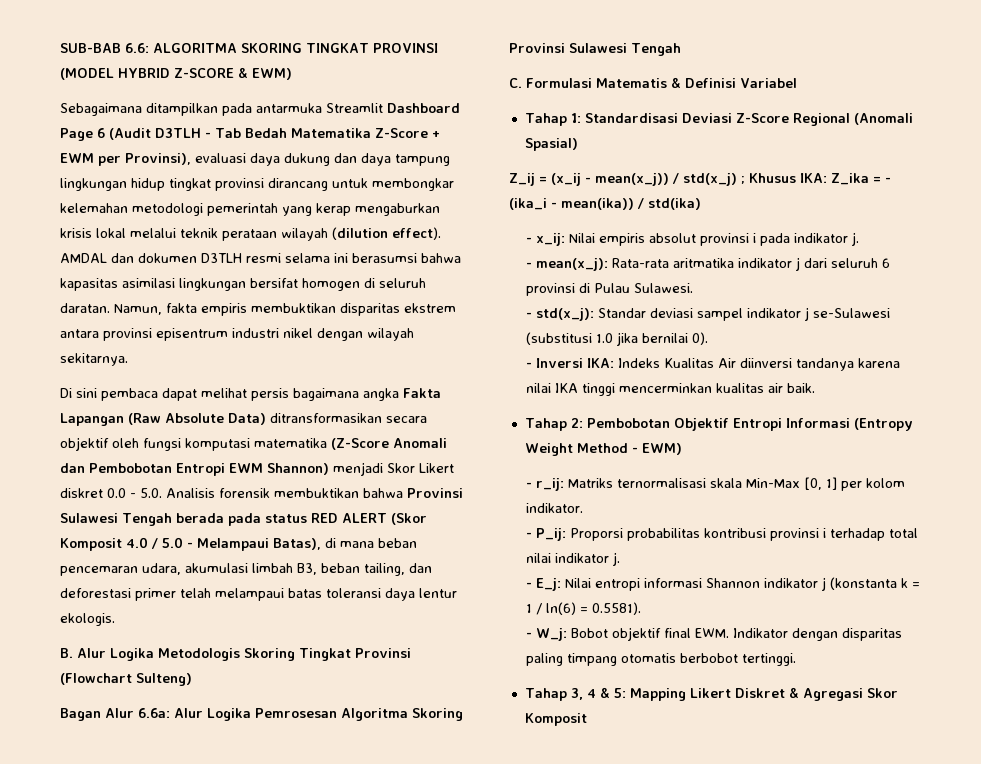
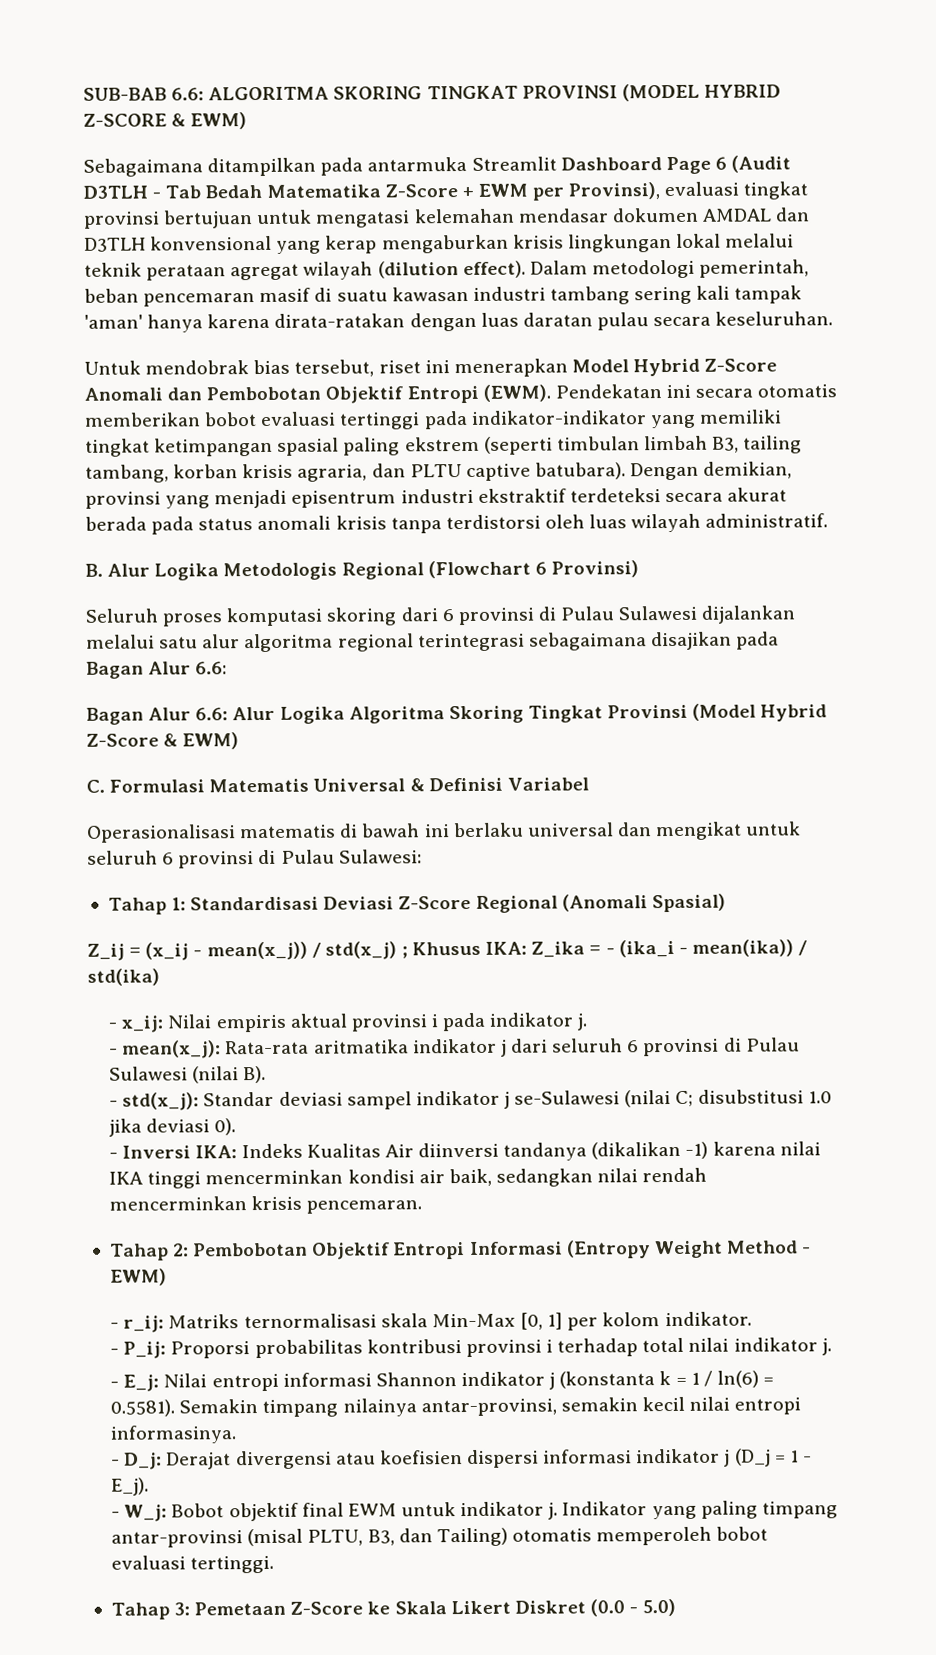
[250,153,450,166] [60,178,454,191] [60,203,278,216] daya dukung dan daya tampung lingkungan hidup tingkat provinsi dirancang untuk membongkar kelemahan metodologi pemerintah -> [743,181,809,200] [83,207,811,229] [84,235,273,252] tingkat provinsi bertujuan untuk mengatasi kelemahan mendasar dokumen AMDAL dan D3TLH konvensional
(92, 233) none -> [567,234,672,253] lingkungan
(277, 235) none -> [230,263,300,281] agregat
[60,253,461,263] [60,278,426,291] [60,303,456,316] [60,328,414,341] [60,353,128,366] [60,388,441,401] [60,413,427,426] [60,437,447,451] [60,462,454,476] [60,488,463,498] [60,513,427,526] [60,537,417,551] [60,563,432,576] [60,588,457,601] [60,613,115,626] [60,648,411,661] [60,673,192,686] [60,708,463,721] [509,43,681,56] AMDAL dan dokumen D3TLH resmi selama ini berasumsi bahwa kapasitas asimilasi lingkungan bersifat homogen di seluruh daratan. Namun, fakta empiris membuktikan disparitas ekstrem antara provinsi episentrum industri nikel dengan wilayah sekitarnya. // Di sini pembaca dapat melihat persis bagaimana angka Fakta Lapangan (Raw Absolute Data) ditransformasikan secara objektif oleh fungsi komputasi matematika (Z-Score Anomali dan Pembobotan Entropi EWM Shannon) menjadi Skor Likert diskret 0.0 - 5.0. Analisis forensik membuktikan bahwa Provinsi Sulawesi Tengah berada pada status RED ALERT (Skor Komposit 4.0 / 5.0 - Melampaui Batas), di mana beban pencemaran udara, akumulasi limbah B3, beban tailing, dan deforestasi primer telah melampaui batas toleransi daya lentur ekologis. // B. Alur Logika Metodologis Skoring Tingkat Provinsi (Flowchart Sulteng) // Bagan Alur 6.6a: Alur Logika Pemrosesan Algoritma Skoring Provinsi Sulawesi Tengah -> [529,259,810,279] [84,285,803,307] [84,311,834,333] [84,358,778,378] [84,384,838,404] [84,409,782,430] [85,435,803,457] [85,461,793,483] [85,487,788,509] [85,513,829,535] [85,560,639,581] [85,605,797,627] [86,631,780,653] [86,661,228,679] [86,703,828,725] [86,732,240,750] Dalam metodologi pemerintah, beban pencemaran masif di suatu kawasan industri tambang sering kali tampak 'aman' hanya karena dirata-ratakan dengan luas daratan pulau secara keseluruhan. // Untuk mendobrak bias tersebut, riset ini menerapkan Model Hybrid Z-Score Anomali dan Pembobotan Objektif Entropi (EWM). Pendekatan ini secara otomatis memberikan bobot evaluasi tertinggi pada indikator-indikator yang memiliki tingkat ketimpangan spasial paling ekstrem (seperti timbulan limbah B3, tailing tambang, korban krisis agraria, dan PLTU captive batubara). Dengan demikian, provinsi yang menjadi episentrum industri ekstraktif terdeteksi secara akurat berada pada status anomali krisis tanpa terdistorsi oleh luas wilayah administratif. // B. Alur Logika Metodologis Regional (Flowchart 6 Provinsi) // Seluruh proses komputasi skoring dari 6 provinsi di Pulau Sulawesi dijalankan melalui satu alur algoritma regional terintegrasi sebagaimana disajikan pada Bagan Alur 6.6: // Bagan Alur 6.6: Alur Logika Algoritma Skoring Tingkat Provinsi (Model Hybrid Z-Score & EWM)
(667, 83) none -> [313,778,406,792] Universal
(797, 83) none -> [86,821,802,843] [87,849,422,869] // Operasionalisasi matematis di bawah ini berlaku universal dan mengikat untuk seluruh 6 provinsi di Pulau Sulawesi:
[649,233,697,243] absolut -> [289,1013,347,1028] aktual
[634,283,694,293] Sulawesi. -> [109,1065,267,1084] Sulawesi (nilai B).
[526,332,593,345] (substitusi -> [624,1089,804,1108] (nilai C; disubstitusi
[642,333,689,343] bernilai -> [146,1118,211,1133] deviasi
(855, 364) none -> [591,1141,709,1160] (dikalikan -1)
[716,383,816,393] kualitas air baik. -> [347,1167,708,1187] [109,1195,423,1214] kondisi air baik, sedangkan nilai rendah mencerminkan krisis pencemaran.
(642, 608) none -> [179,1396,802,1418] [110,1425,238,1444] [111,1448,812,1470] [111,1477,150,1496] Semakin timpang nilainya antar-provinsi, semakin kecil nilai entropi informasinya. // - D_j: Derajat divergensi atau koefisien dispersi informasi indikator j (D_j = 1 - E_j).
[695,628,903,641] [526,653,797,666] [524,687,898,701] [524,713,587,726] EWM. Indikator dengan disparitas paling timpang otomatis berbobot tertinggi. // Tahap 3, 4 & 5: Mapping Likert Diskret & Agregasi Skor Komposit -> [347,1500,838,1520] [111,1526,769,1548] [111,1555,275,1574] [110,1598,677,1620] EWM untuk indikator j. Indikator yang paling timpang antar-provinsi (misal PLTU, B3, dan Tailing) otomatis memperoleh bobot evaluasi tertinggi. // Tahap 3: Pemetaan Z-Score ke Skala Likert Diskret (0.0 - 5.0)

